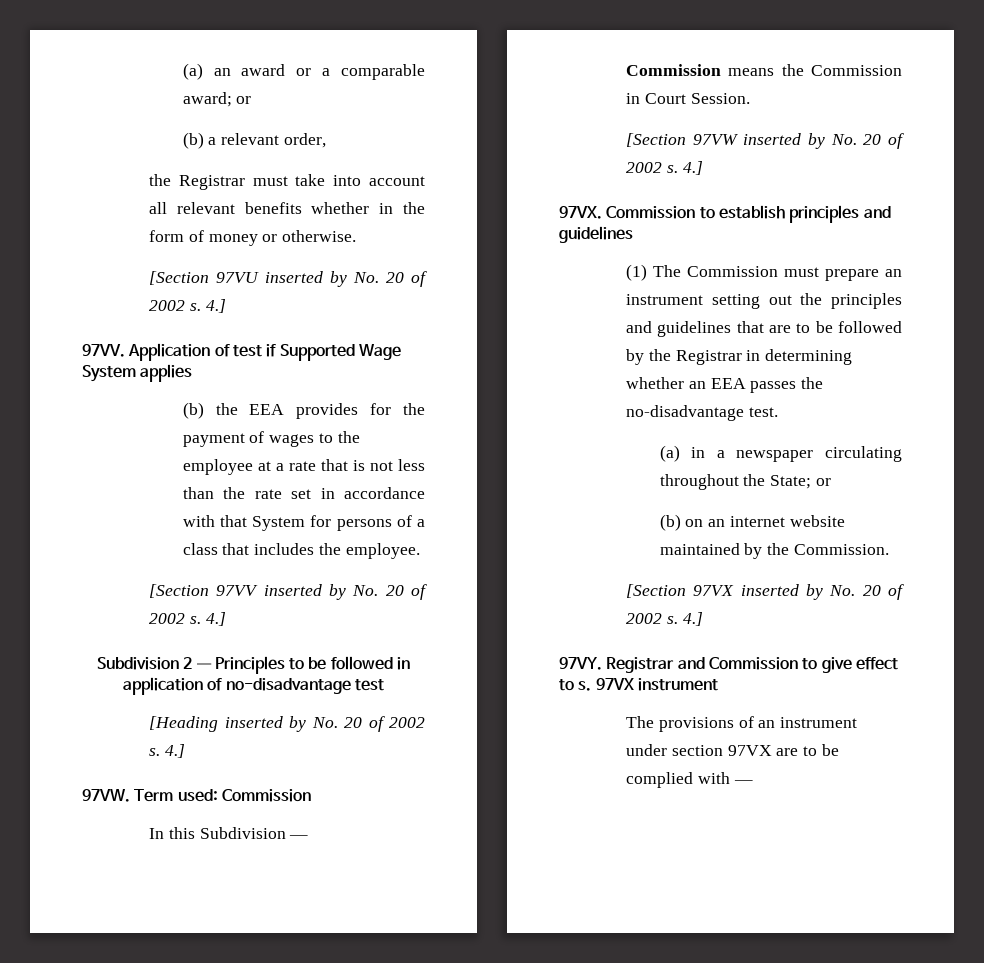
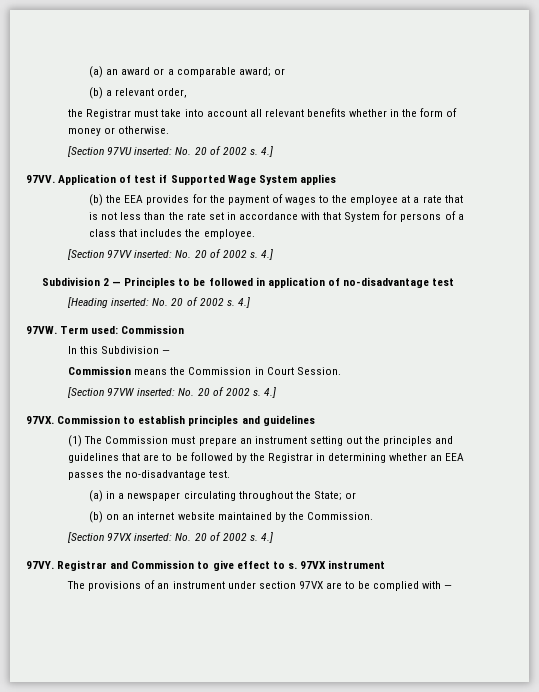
[265,271,348,287] inserted by -> [134,147,173,155] inserted:
[263,584,347,600] inserted by -> [134,250,173,258] inserted:
[224,716,307,732] inserted by -> [111,298,150,306] inserted:
[743,133,826,149] inserted by -> [137,388,176,396] inserted:
[740,584,824,600] inserted by -> [134,533,173,541] inserted:

